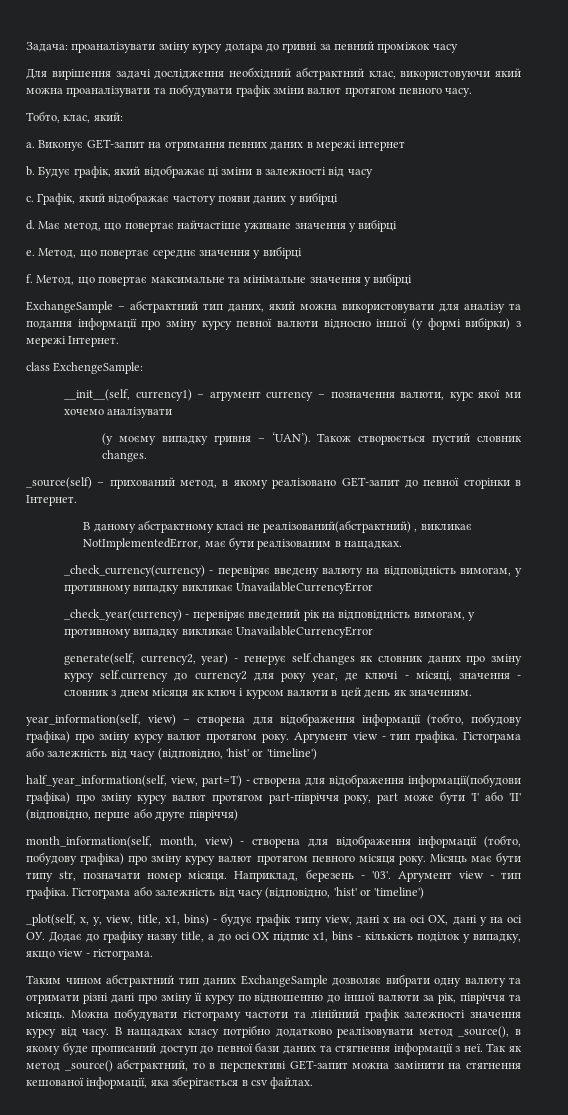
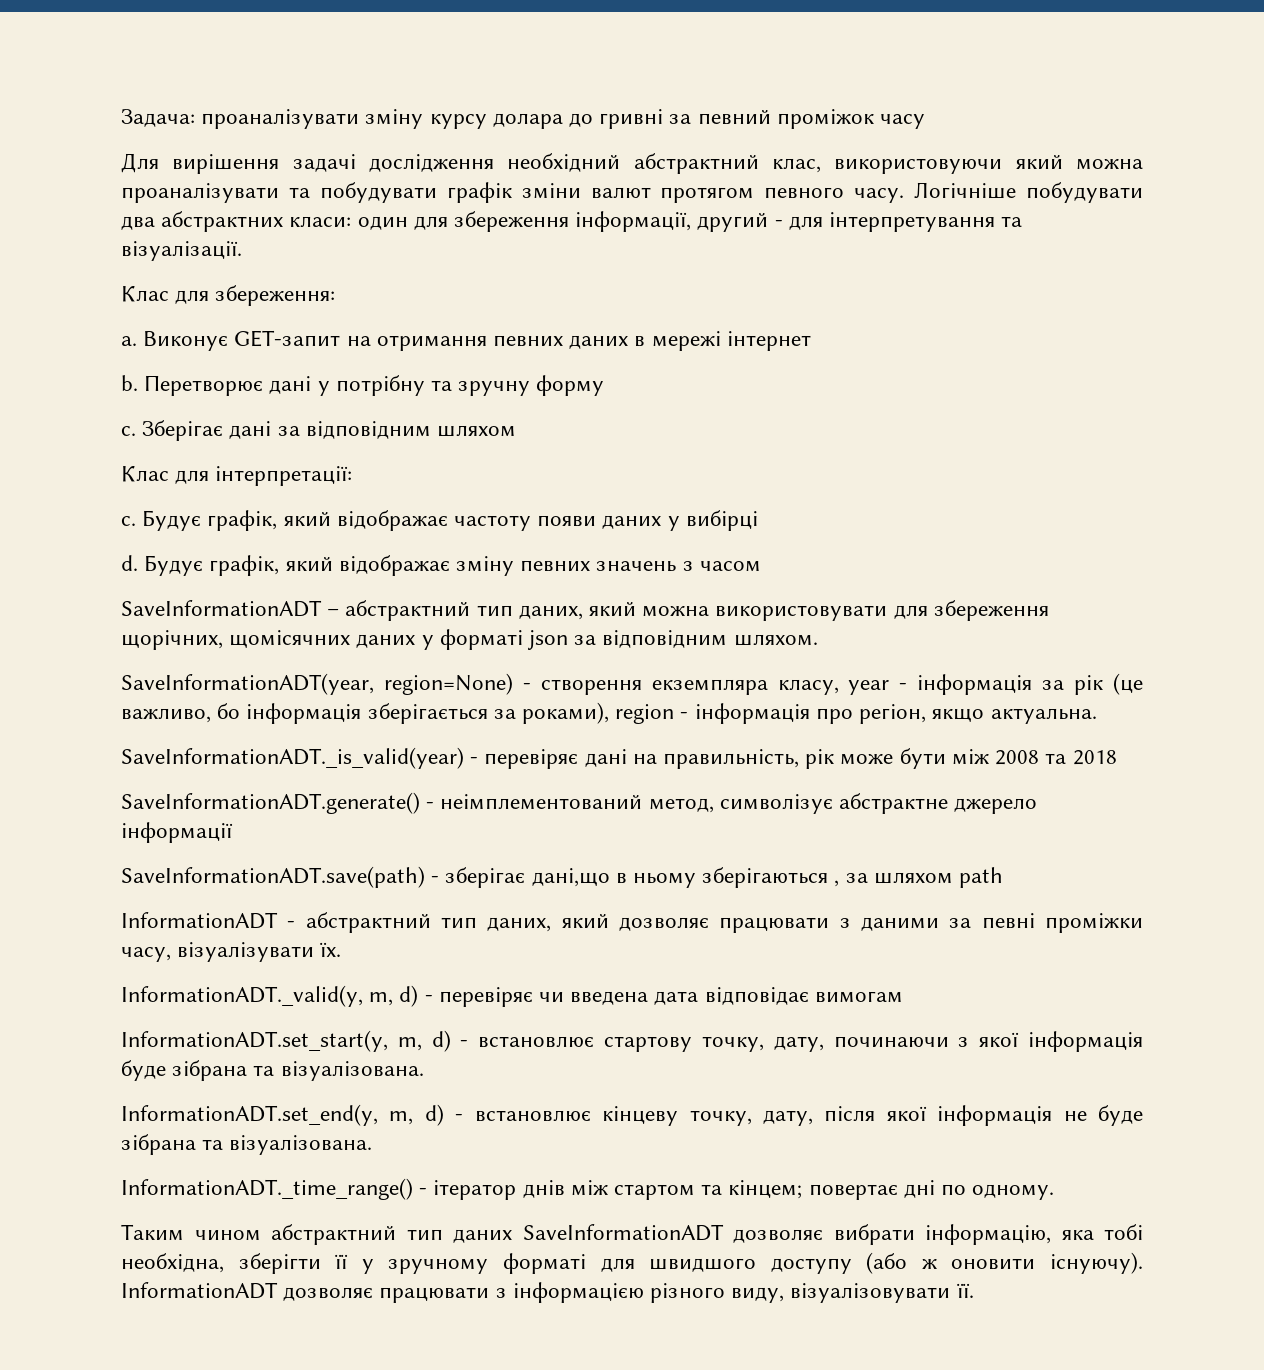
[26,111,123,123] // Тобто, клас, який: -> [914,182,1143,203] [121,211,1023,232] [121,241,242,261] [121,285,336,306] Логічніше побудувати два абстрактних класи: один для збереження інформації, другий - для інтерпретування та візуалізації. // Клас для збереження:
[38,165,373,178] [26,193,76,205] Будує графік, який відображає ці зміни в залежності від часу // c. Графік, -> [144,375,605,396] [121,420,517,441] [121,466,353,486] [121,510,278,531] Перетворює дані у потрібну та зручну форму // с. Зберігає дані за відповідним шляхом // Клас для інтерпретації: // c. Будує графік,
[38,219,398,232] [26,246,302,259] [26,273,413,286] [26,301,113,313] Має метод, що повертає найчастіше уживане значення у вибірці // e. Метод, що повертає середнє значення у вибірці // f. Метод, що повертає максимальне та мінімальне значення у вибірці // ExchangeSample -> [144,555,761,576] [121,600,322,617] Будує графік, який відображає зміну певних значень з часом // SaveInformationADT
[464,302,521,313] [26,317,521,330] [26,336,120,347] [26,362,144,374] [64,389,521,401] [64,407,173,418] [102,432,522,445] [102,450,148,462] [26,477,522,489] [26,495,77,506] [83,520,472,533] [83,537,403,550] [64,565,522,577] [64,582,374,594] [64,609,476,621] [64,626,374,638] [64,653,523,665] [64,670,521,682] [64,687,472,699] [26,713,522,726] [26,731,521,743] [26,747,317,760] [26,774,521,787] [26,791,521,804] [26,808,238,821] [26,835,521,848] [26,852,521,865] [26,869,521,882] [26,886,425,899] [26,913,522,926] [26,931,521,943] [26,949,154,960] аналізу та подання інформації про зміну курсу певної валюти відносно іншої (у формі вибірки) з мережі Інтернет. // class ExchengeSample: // __init__(self, currency1) – агрумент currency – позначення валюти, курс якої ми хочемо аналізувати // (у моєму випадку гривня – ‘UAN’). Також створюється пустий словник changes. // _source(self) – прихований метод, в якому реалізовано GET-запит до певної сторінки в Інтернет. // В даному абстрактному класі не реалізований(абстрактний) , викликає NotImplementedError, має бути реалізованим в нащадках. // _сheck_currency(currency) - перевіряє введену валюту на відповідність вимогам, у противному випадку викликає UnavailableCurrencyError // _check_year(currency) - перевіряє введений рік на відповідність вимогам, у противному випадку викликає UnavailableCurrencyError // generate(self, currency2, year) - генерує self.changes як словник даних про зміну курсу self.currency до currency2 для року year, де ключі - місяці, значення - словник з днем місяця як ключ і курсом валюти в цей день як значенням. // year_information(self, view) – створена для відображення інформації (тобто, побудову графіка) про зміну курсу валют протягом року. Аргумент view - тип графіка. Гістограма або залежність від часу (відповідно, 'hist' or 'timeline') // half_year_information(self, view, part='I') - створена для відображення інформації(побудови графіка) про зміну курсу валют протягом part-півріччя року, part може бути 'I' або 'II' (відповідно, перше або друге півріччя) // month_information(self, month, view) - створена для відображення інформації (тобто, побудову графіка) про зміну курсу валют протягом певного місяця року. Місяць має бути типу str, позначати номер місяця. Наприклад, березень - '03'. Аргумент view - тип графіка. Гістограма або залежність від часу (відповідно, 'hist' or 'timeline') // _plot(self, x, y, view, title, x1, bins) - будує графік типу view, дані х на осі ОХ, дані у на осі ОУ. Додає до графіку назву title, а до осі ОХ підпис х1, bins - кількість поділок у випадку, якщо view - гістограма. -> [933,600,1049,621] [121,629,818,650] [121,673,1143,695] [121,702,1097,724] [121,747,1117,769] [121,792,1038,814] [121,822,233,843] [121,866,1004,888] [121,912,1143,933] [121,942,342,962] [121,985,903,1007] [121,1030,1143,1052] [121,1060,424,1081] [121,1104,1143,1126] [121,1134,373,1155] [121,1178,1055,1200] збереження щорічних, щомісячних даних у форматі json за відповідним шляхом. // SaveInformationADT(year, region=None) - створення екземпляра класу, year - інформація за рік (це важливо, бо інформація зберігається за роками), region - інформація про регіон, якщо актуальна. // SaveInformationADT._is_valid(year) - перевіряє дані на правильність, рік може бути між 2008 та 2018 // SaveInformationADT.generate() - неімплементований метод, символізує абстрактне джерело інформації // SaveInformationADT.save(path) - зберігає дані,що в ньому зберігаються , за шляхом path // InformationADT - абстрактний тип даних, який дозволяє працювати з даними за певні проміжки часу, візуалізувати їх. // InformationADT._valid(y, m, d) - перевіряє чи введена дата відповідає вимогам // InformationADT.set_start(y, m, d) - встановлює стартову точку, дату, починаючи з якої інформація буде зібрана та візуалізована. // InformationADT.set_end(y, m, d) - встановлює кінцеву точку, дату, після якої інформація не буде зібрана та візуалізована. // InformationADT._time_range() - ітератор днів між стартом та кінцем; повертає дні по одному.
[240,975,328,987] ExchangeSample -> [522,1224,724,1241] SaveInformationADT
[434,977,521,987] [26,992,521,1004] [26,1008,521,1021] [26,1025,521,1038] [26,1042,522,1055] [26,1059,522,1072] [26,1076,314,1089] одну валюту та отримати різні дані про зміну її курсу по відношенню до іншої валюти за рік, півріччя та місяць. Можна побудувати гістограму частоти та лінійний графік залежності значення курсу від часу. В нащадках класу потрібно додатково реалізовувати метод _source(), в якому буде прописаний доступ до певної бази даних та стягнення інформації з неї. Так як метод _source() абстрактний, то в перспективі GET-запит можна замінити на стягнення кешованої інформації, яка зберігається в csv файлах. -> [925,1224,1143,1245] [121,1252,1143,1274] [121,1282,974,1303] інформацію, яка тобі необхідна, зберігти її у зручному форматі для швидшого доступу (або ж оновити існуючу). InformationADT дозволяє працювати з інформацією різного виду, візуалізовувати її.

